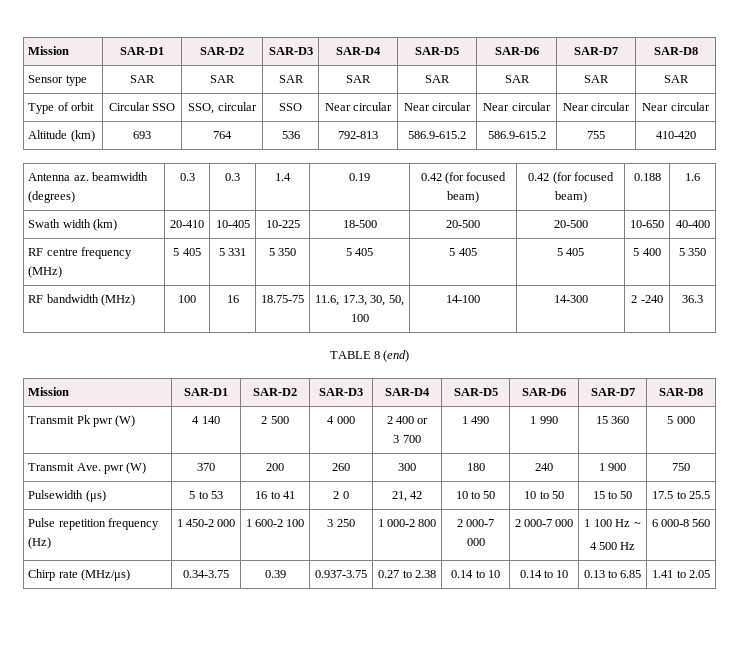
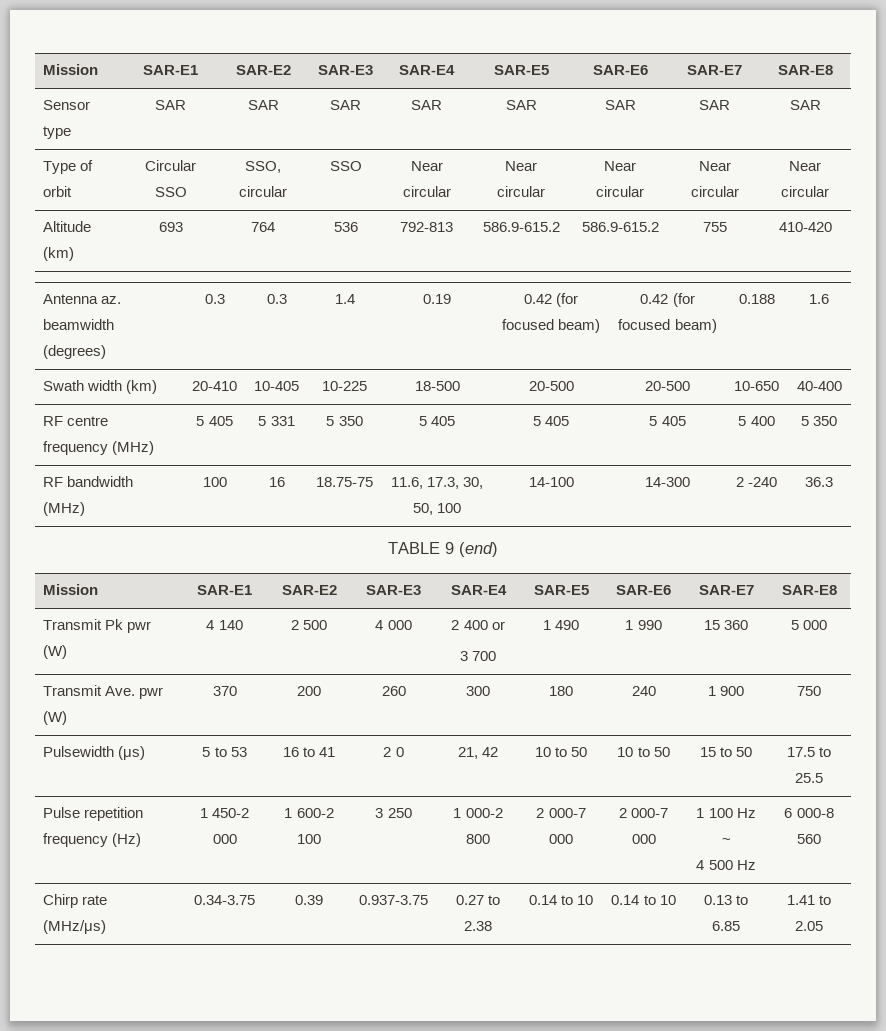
[28,46,70,55] [119,47,164,55] [200,47,244,55] [268,47,313,55] [336,47,381,55] [415,47,459,55] [494,47,539,55] [574,47,618,55] [653,47,698,55] Mission | SAR-D1 | SAR-D2 | SAR-D3 | SAR-D4 | SAR-D5 | SAR-D6 | SAR-D7 | SAR-D8 -> [43,64,99,75] [143,65,198,75] [235,65,291,75] [318,65,373,75] [399,65,455,75] [493,65,549,75] [592,65,648,75] [687,65,742,75] [777,65,833,75] Mission | SAR-E1 | SAR-E2 | SAR-E3 | SAR-E4 | SAR-E5 | SAR-E6 | SAR-E7 | SAR-E8
[374,351,380,359] 8 -> [445,542,454,554] 9
[184,388,228,396] [253,388,297,396] [319,388,363,396] [385,388,430,396] [453,388,498,396] [522,388,566,396] [590,388,635,396] [659,388,703,396] SAR-D1 | SAR-D2 | SAR-D3 | SAR-D4 | SAR-D5 | SAR-D6 | SAR-D7 | SAR-D8 -> [197,585,252,595] [281,585,337,595] [366,585,421,595] [450,585,507,595] [533,585,589,595] [616,585,671,595] [698,585,754,595] [781,585,837,595] SAR-E1 | SAR-E2 | SAR-E3 | SAR-E4 | SAR-E5 | SAR-E6 | SAR-E7 | SAR-E8

